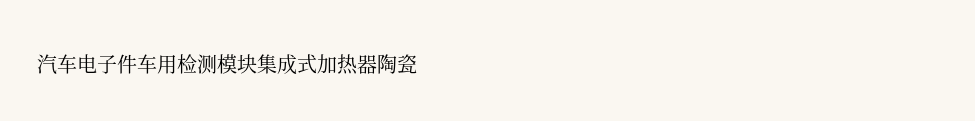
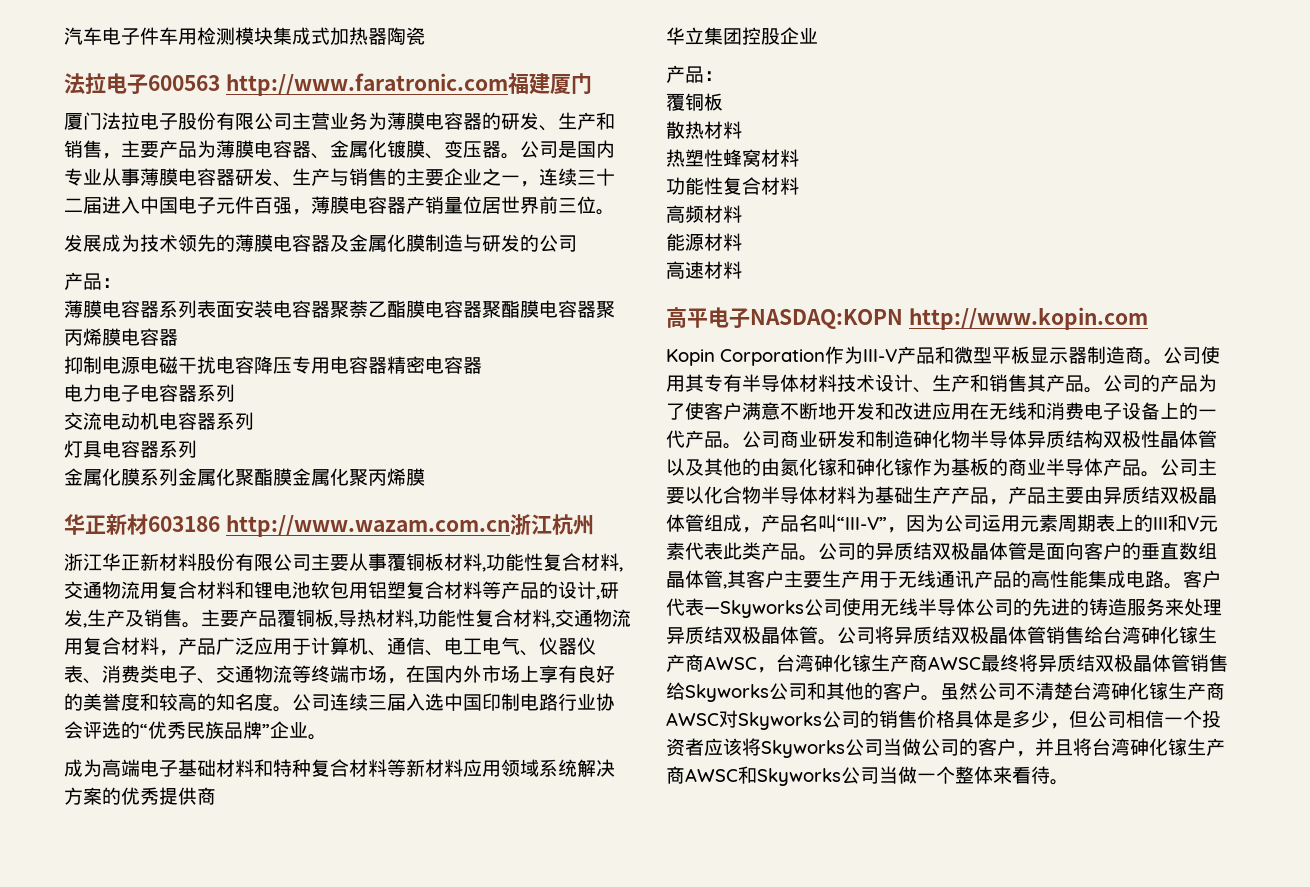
(417, 64) none -> [64,73,592,96] [64,112,615,131] [64,140,615,159] [64,168,615,187] [64,196,615,215] [64,234,577,252] [64,272,121,290] [64,300,615,318] [64,328,178,346] [64,356,482,374] [64,384,235,402] [64,412,254,430] [64,440,197,458] [64,468,425,486] [64,514,594,537] [64,553,623,572] [64,581,619,600] [64,609,631,628] [64,637,596,656] [64,665,615,684] [64,693,615,712] [64,721,327,740] [64,759,615,777] [64,787,216,805] [666,27,818,45] [666,65,723,83] [666,93,723,111] [666,121,742,139] [666,149,799,167] [666,177,799,195] [666,205,742,223] [666,233,742,251] [666,261,742,279] [666,307,1148,330] [666,346,1220,366] [666,374,1217,393] [666,402,1217,420] [666,430,1217,449] [666,458,1217,477] [666,486,1217,505] [666,514,1218,533] [666,542,1217,561] [666,570,1221,589] [666,598,1222,618] [666,626,1217,645] [666,654,1228,673] [666,682,1225,702] [666,710,1221,730] [666,738,1225,758] [666,766,1069,786] // 法拉电子600563 http://www.faratronic.com福建厦门 // 厦门法拉电子股份有限公司主营业务为薄膜电容器的研发、生产和销售，主要产品为薄膜电容器、金属化镀膜、变压器。公司是国内专业从事薄膜电容器研发、生产与销售的主要企业之一，连续三十二届进入中国电子元件百强，薄膜电容器产销量位居世界前三位。 // 发展成为技术领先的薄膜电容器及金属化膜制造与研发的公司 // 产品： // 薄膜电容器系列表面安装电容器聚萘乙酯膜电容器聚酯膜电容器聚丙烯膜电容器 // 抑制电源电磁干扰电容降压专用电容器精密电容器 // 电力电子电容器系列 // 交流电动机电容器系列 // 灯具电容器系列 // 金属化膜系列金属化聚酯膜金属化聚丙烯膜 // 华正新材603186 http://www.wazam.com.cn浙江杭州 // 浙江华正新材料股份有限公司主要从事覆铜板材料,功能性复合材料,交通物流用复合材料和锂电池软包用铝塑复合材料等产品的设计,研发,生产及销售。主要产品覆铜板,导热材料,功能性复合材料,交通物流用复合材料，产品广泛应用于计算机、通信、电工电气、仪器仪表、消费类电子、交通物流等终端市场，在国内外市场上享有良好的美誉度和较高的知名度。公司连续三届入选中国印制电路行业协会评选的“优秀民族品牌”企业。 // 成为高端电子基础材料和特种复合材料等新材料应用领域系统解决方案的优秀提供商 // 华立集团控股企业 // 产品： // 覆铜板 // 散热材料 // 热塑性蜂窝材料 // 功能性复合材料 // 高频材料 // 能源材料 // 高速材料 // 高平电子NASDAQ:KOPN http://www.kopin.com // Kopin Corporation作为III-V产品和微型平板显示器制造商。公司使用其专有半导体材料技术设计、生产和销售其产品。公司的产品为了使客户满意不断地开发和改进应用在无线和消费电子设备上的一代产品。公司商业研发和制造砷化物半导体异质结构双极性晶体管以及其他的由氮化镓和砷化镓作为基板的商业半导体产品。公司主要以化合物半导体材料为基础生产产品，产品主要由异质结双极晶体管组成，产品名叫“III-V”，因为公司运用元素周期表上的III和V元素代表此类产品。公司的异质结双极晶体管是面向客户的垂直数组晶体管,其客户主要生产用于无线通讯产品的高性能集成电路。客户代表—Skyworks公司使用无线半导体公司的先进的铸造服务来处理异质结双极晶体管。公司将异质结双极晶体管销售给台湾砷化镓生产商AWSC，台湾砷化镓生产商AWSC最终将异质结双极晶体管销售给Skyworks公司和其他的客户。虽然公司不清楚台湾砷化镓生产商AWSC对Skyworks公司的销售价格具体是多少，但公司相信一个投资者应该将Skyworks公司当做公司的客户，并且将台湾砷化镓生产商AWSC和Skyworks公司当做一个整体来看待。

